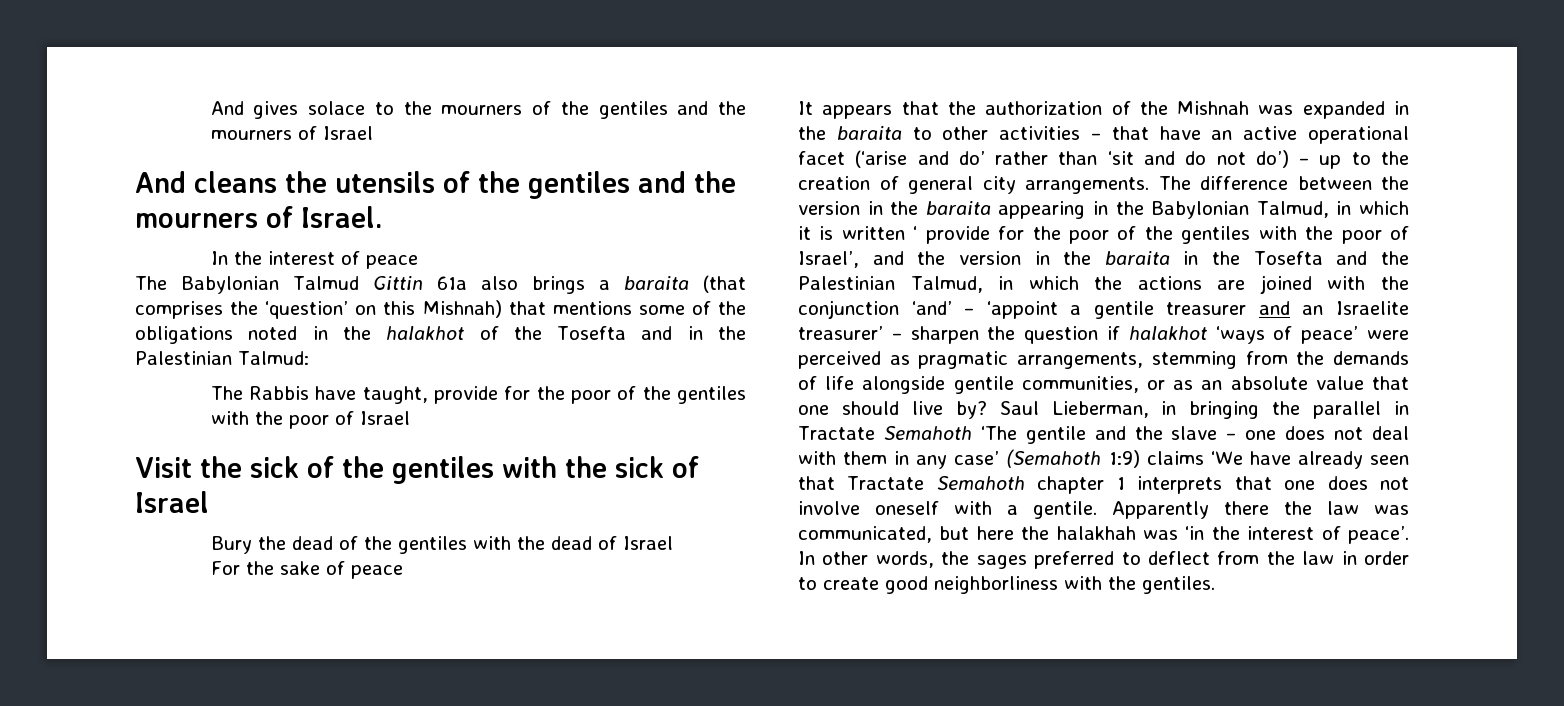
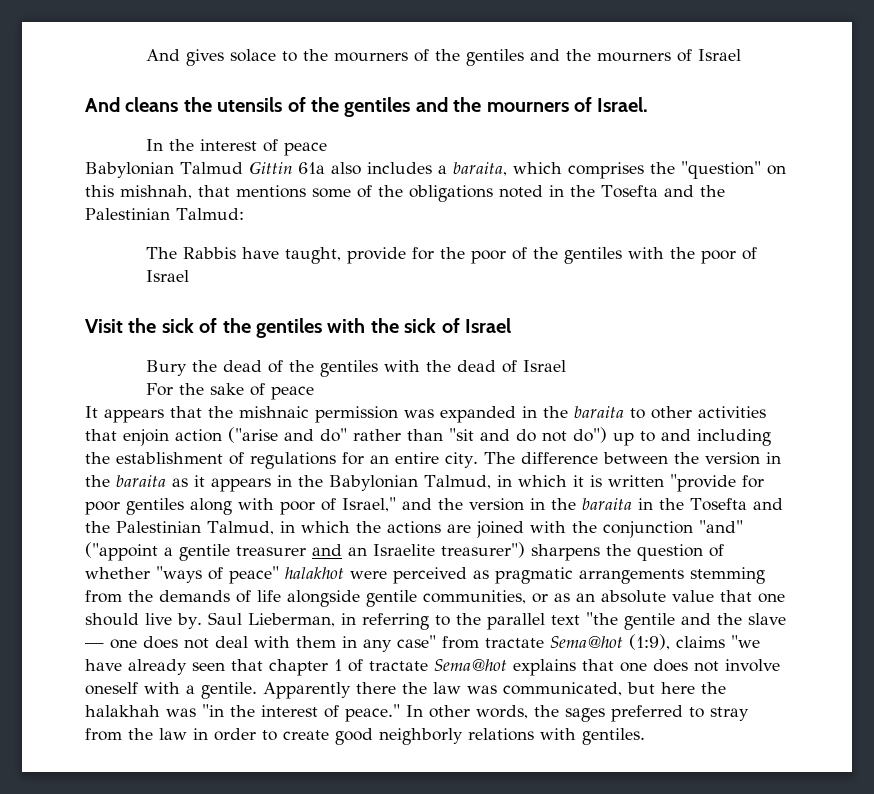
[135,276,167,290] The -> (328, 149) none
[531,275,746,294] brings a baraita (that -> [366,162,562,176] includes a baraita, which
[265,301,349,319] ‘question’ -> [680,161,761,179] "question"
[422,300,502,318] Mishnah) -> [120,185,192,199] mishnah,
[386,326,703,340] halakhot of the Tosefta and in -> [601,185,694,198] Tosefta and
[985,101,1250,115] authorization of the Mishnah -> [239,406,398,423] mishnaic permission
[1091,126,1409,144] [798,150,985,168] – that have an active operational facet (‘arise and do’ -> [85,427,347,446] that enjoin action ("arise and do"
[1107,151,1134,165] ‘sit -> [449,428,474,441] "sit
[1255,150,1409,169] [798,176,1149,194] do’) – up to the creation of general city arrangements. -> [573,427,771,446] [85,452,478,469] do") up to and including the establishment of regulations for an entire city.
[998,201,1086,219] appearing -> [172,475,271,492] as it appears
[913,226,1409,244] [798,251,859,268] ‘ provide for the poor of the gentiles with the poor of Israel’, -> [669,474,764,492] [85,497,396,515] "provide for poor gentiles along with poor of Israel,"
[911,301,1058,319] ‘and’ – ‘appoint -> [698,520,743,533] [85,542,158,561] "and" ("appoint
[798,326,1359,344] treasurer’ – sharpen the question if halakhot ‘ways of peace’ -> [441,542,724,561] [85,566,344,584] treasurer") sharpens the question of whether "ways of peace" halakhot
[1017,352,1144,369] arrangements, -> [579,569,684,584] arrangements
[955,401,987,419] by? -> [177,613,202,629] by.
[1189,401,1409,419] [798,426,1017,440] bringing the parallel in Tractate Semahoth ‘The -> [361,612,618,630] referring to the parallel text "the
[1226,433,1237,440] – -> [85,643,104,648] —
[954,449,1409,469] [798,476,1223,494] case’ (Semahoth 1:9) claims ‘We have already seen that Tractate Semahoth chapter 1 interprets -> [397,634,760,650] [85,659,576,676] case" from tractate Sema@hot (1:9), claims "we have already seen that chapter 1 of tractate Sema@hot explains
[1185,526,1410,544] ‘in the interest of peace’. -> [202,704,400,722] "in the interest of peace."
[1147,551,1210,565] deflect -> [710,707,749,721] stray
[934,576,1136,594] neighborliness with the -> [379,728,576,745] neighborly relations with

